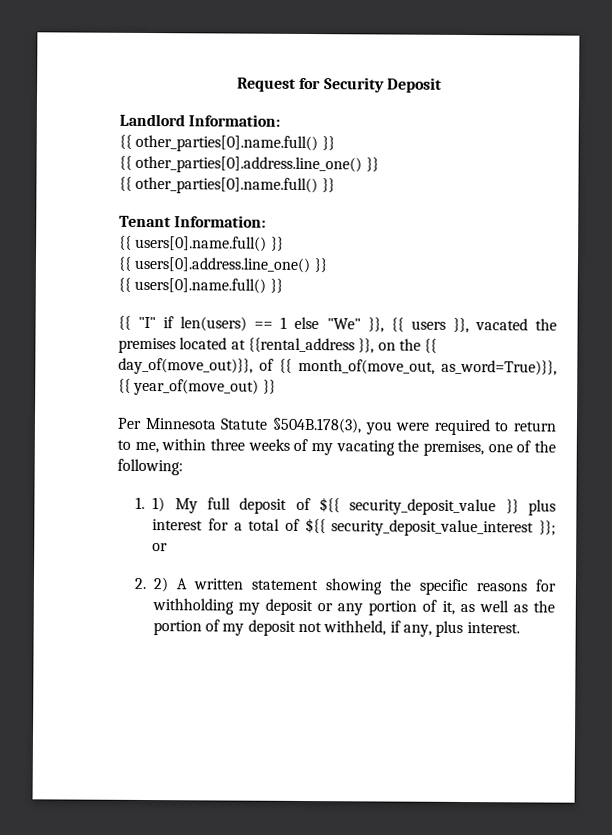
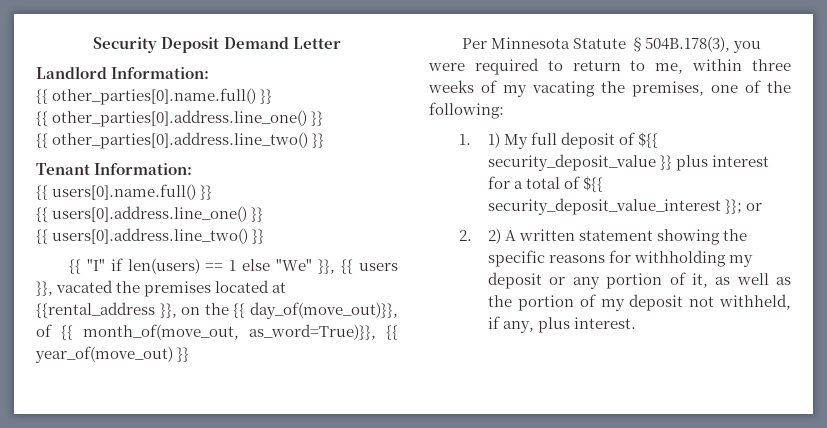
[237,77,322,92] Request for -> (93, 45) none
(442, 85) none -> [223,37,341,49] Demand Letter
[135,176,319,195] other_parties[0].name.full() -> [52,132,309,149] other_parties[0].address.line_two()
[134,277,267,294] users[0].name.full() -> [52,228,249,244] users[0].address.line_two()

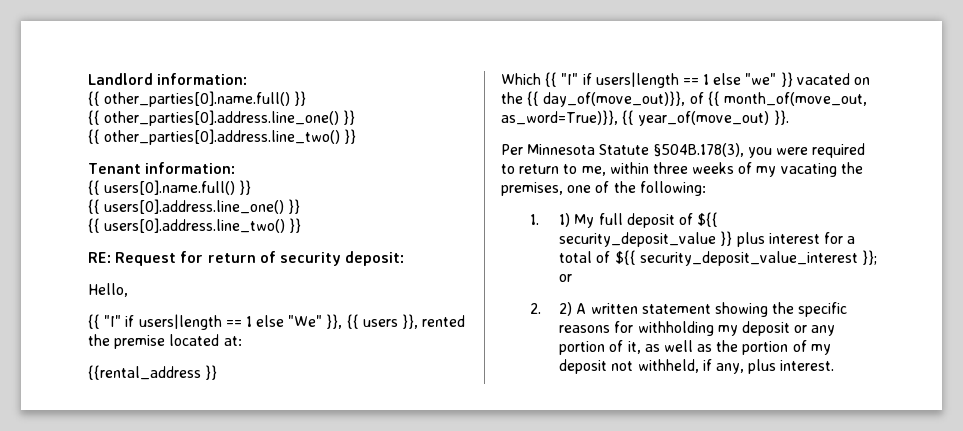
[93,37,341,53] [36,66,210,79] Security Deposit Demand Letter // Landlord Information: -> [88,73,248,85] Landlord information:
[94,163,193,175] Information: -> [145,162,236,174] information:
[68,258,200,274] // {{ "I" if len(users) -> [88,251,405,266] [88,283,128,297] [88,314,222,330] // RE: Request for return of security deposit: // Hello, // {{ "I" if users|length
[56,280,287,297] [36,302,177,318] vacated the premises located at {{rental_address }}, -> [422,315,466,327] [88,334,242,349] [88,365,218,380] [501,72,850,88] rented the premise located at: // {{rental_address }} // Which {{ "I" if users|length == 1 else "we" }} vacated
[177,347,190,362] }} -> [773,110,789,125] }}.

